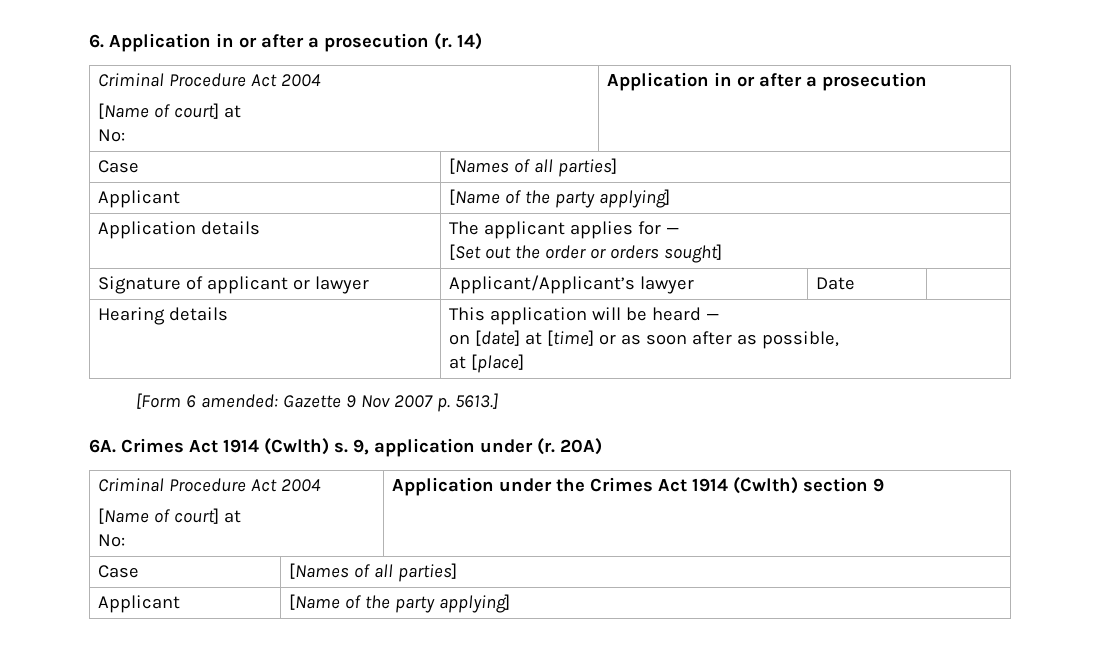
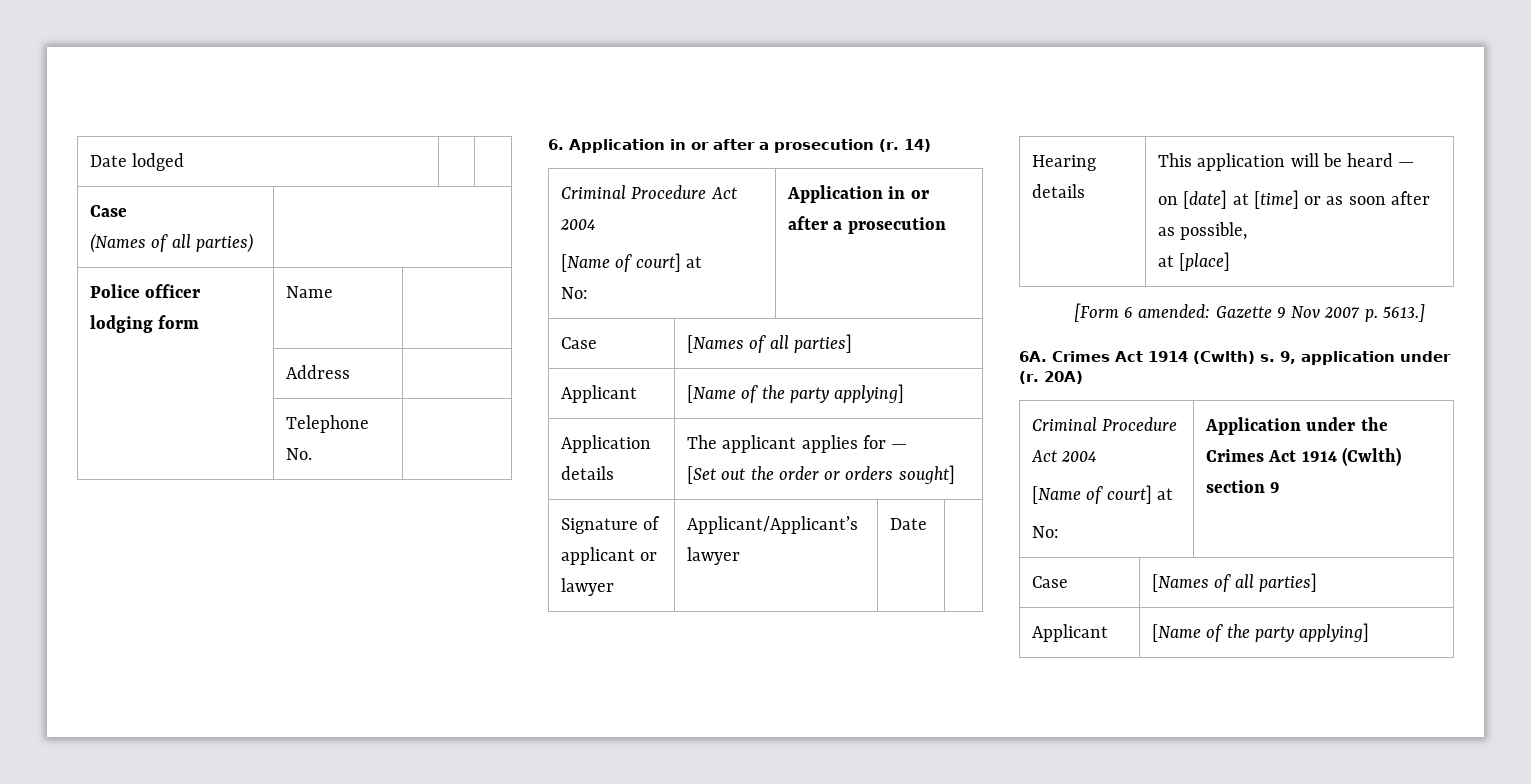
(89, 41) none -> [90,153,185,171] [90,205,128,217] [90,233,253,253] [90,284,201,298] [90,315,200,333] [286,286,334,298] [286,365,351,379] [286,415,370,433] [286,448,313,460] Date lodged | | // Case // (Names of all parties) | // Police officer lodging form | Name | // | Address | // | Telephone No. | //

